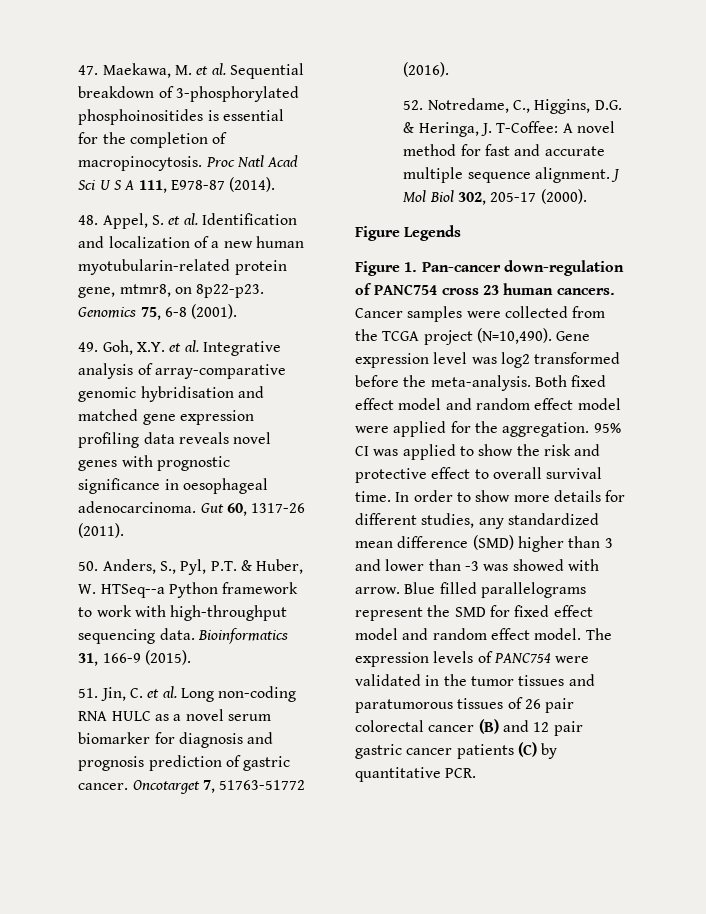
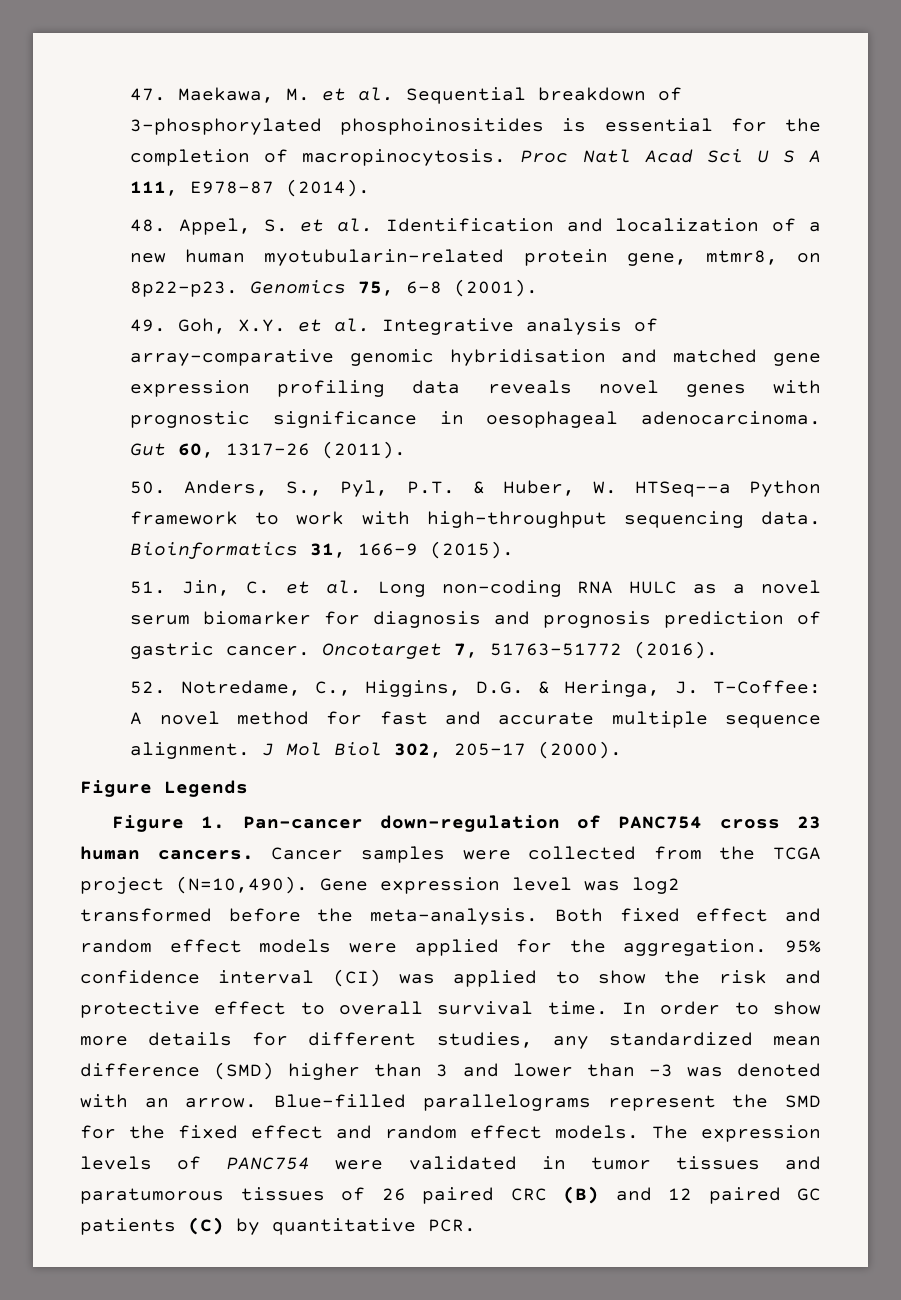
[398,398,621,410] model and random effect model -> [784,908,821,922] [80,939,332,953] and random effect models
[355,446,369,456] CI -> [80,969,381,987] confidence interval (CI)
[512,559,599,571] [355,582,477,594] showed with arrow. Blue filled -> [737,1063,822,1077] [80,1094,407,1108] denoted with an arrow. Blue-filled
[514,605,593,617] [355,628,582,640] fixed effect model and random effect model. -> [129,1125,639,1139] the fixed effect and random effect models.
[443,674,467,686] the -> (566, 1163) none
[545,698,575,713] [355,719,583,736] [355,744,453,759] pair colorectal cancer (B) and 12 pair gastric cancer -> [422,1186,821,1204] paired CRC (B) and 12 paired GC

